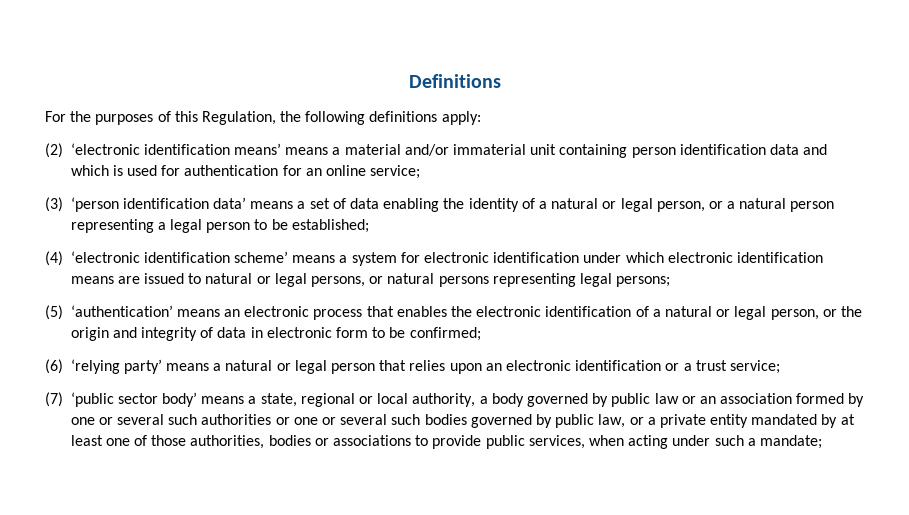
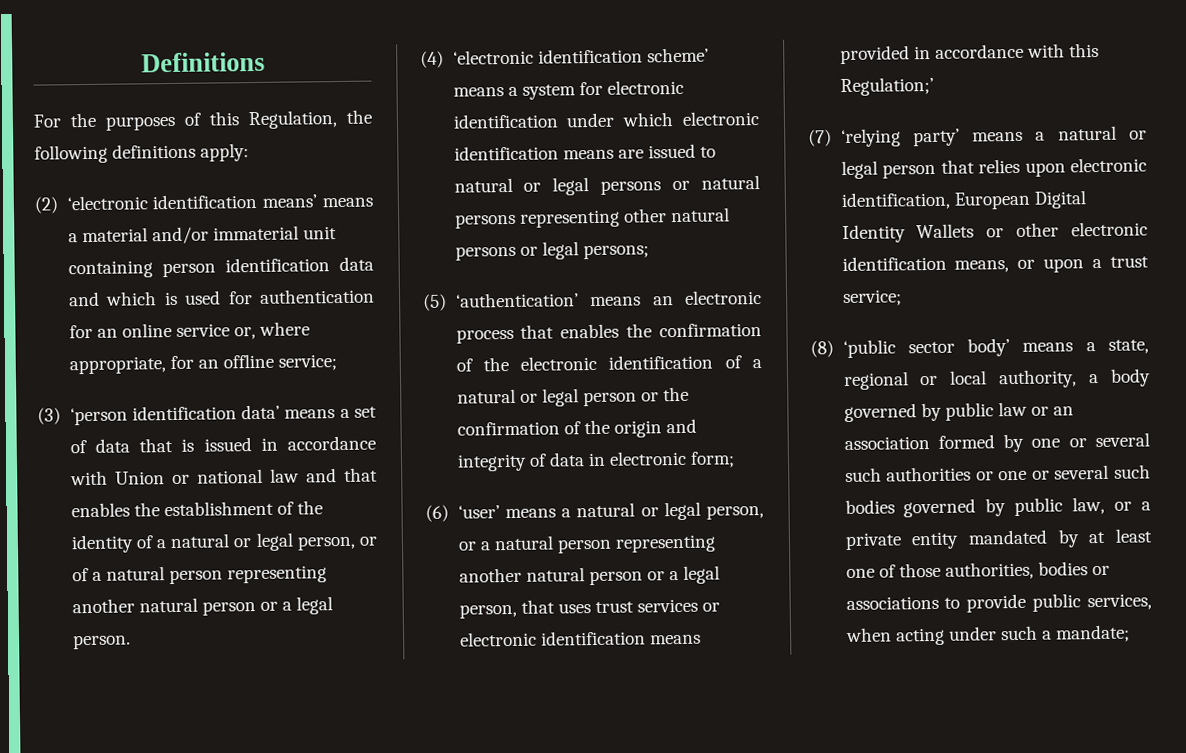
(367, 170) none -> [175,321,311,340] [68,353,274,375] service or, where appropriate, for an offline
[383,198,440,212] enabling -> [139,435,376,453] [69,467,378,486] [70,500,294,518] that is issued in accordance with Union or national law and that enables the establishment of
[727,198,835,212] [70,219,369,233] a natural person representing a legal person to be established; -> [71,565,328,585] [71,596,334,616] [72,634,131,650] of a natural person representing another natural person or a legal person.
[311,276,366,287] persons, -> [600,180,662,195] persons
(576, 280) none -> [623,207,730,223] [454,245,538,261] other natural persons or
(473, 311) none -> [659,322,762,338] [455,356,509,372] confirmation of the
[770,309,819,320] person, -> [582,391,637,407] person
(862, 311) none -> [456,419,610,436] confirmation of the
[336,327,481,341] [45,359,63,374] form to be confirmed; // (6) -> [690,451,736,468] [425,501,764,522] [457,534,717,554] [458,565,721,586] [458,598,721,619] [459,630,701,647] [839,42,1100,65] [839,76,934,97] [808,129,832,147] form; // (6) ‘user’ means a natural or legal person, or a natural person representing another natural person or a legal person, that uses trust services or electronic identification means provided in accordance with this Regulation;’ // (7)
[485,360,680,371] an electronic identification or -> [1070,157,1147,173] [840,190,1087,211] [841,221,1148,244] [841,255,1085,273] electronic identification, European Digital Identity Wallets or other electronic identification means, or upon
[45,392,63,407] (7) -> [810,340,834,358] (8)

